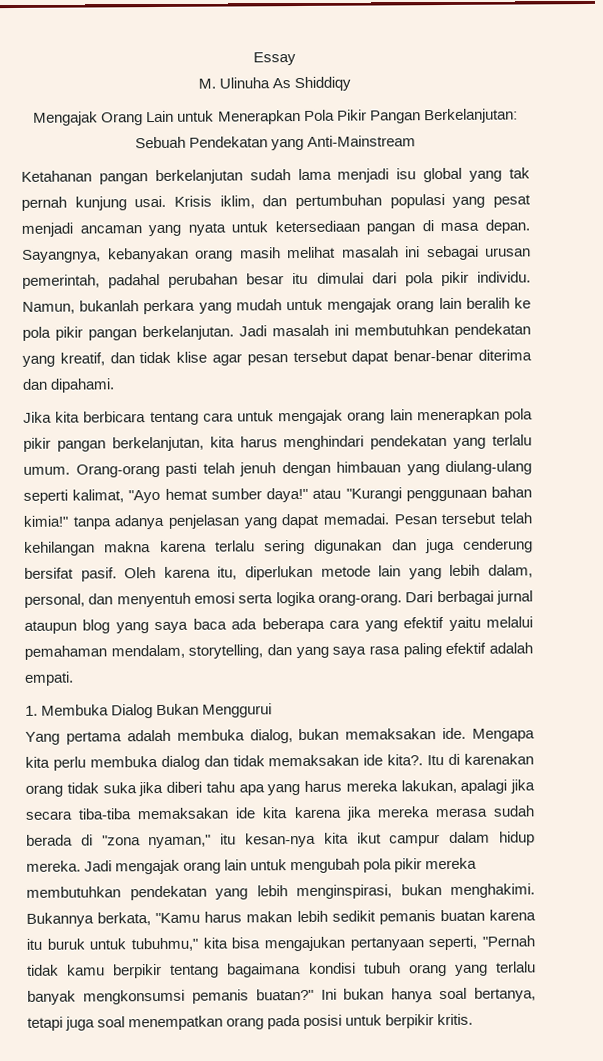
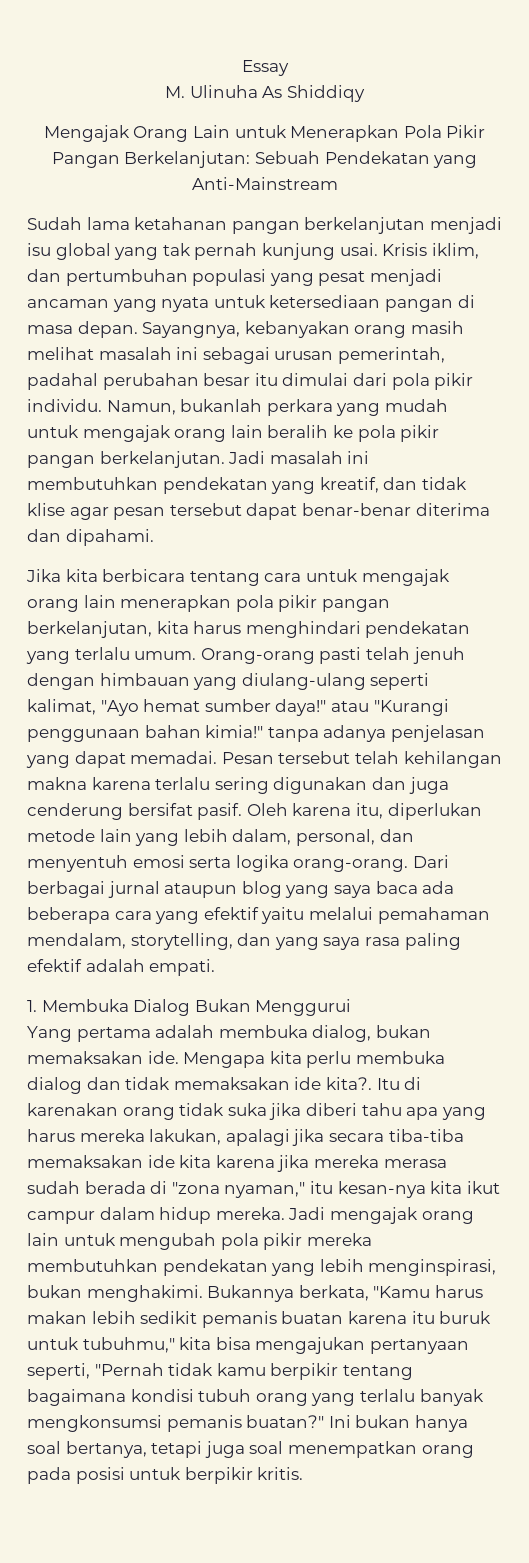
[21,168,332,185] Ketahanan pangan berkelanjutan sudah lama -> [27,217,426,234] Sudah lama ketahanan pangan berkelanjutan

